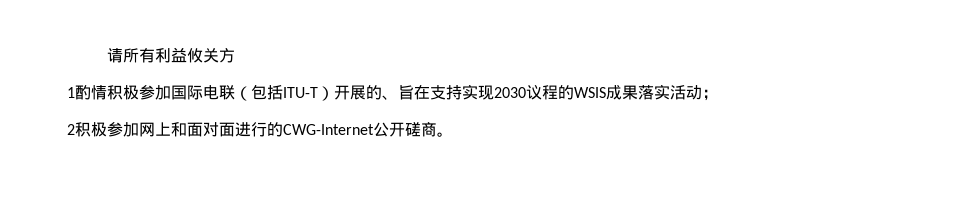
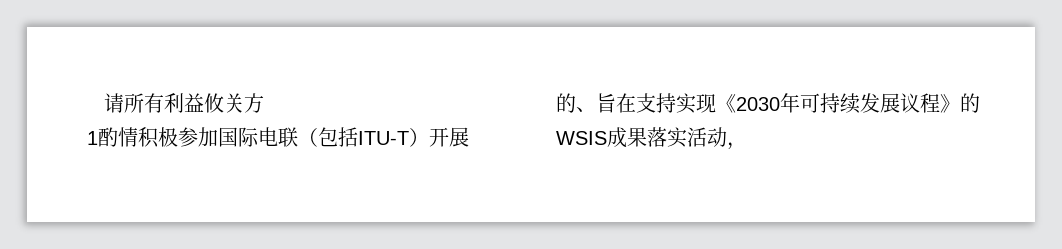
[494,85,558,100] 2030议程 -> [716,93,960,114] 《2030年可持续发展议程》
[702,89,718,101] [67,122,453,137] ； // 2积极参加网上和面对面进行的CWG-Internet公开磋商。 -> [727,142,747,150] ，

